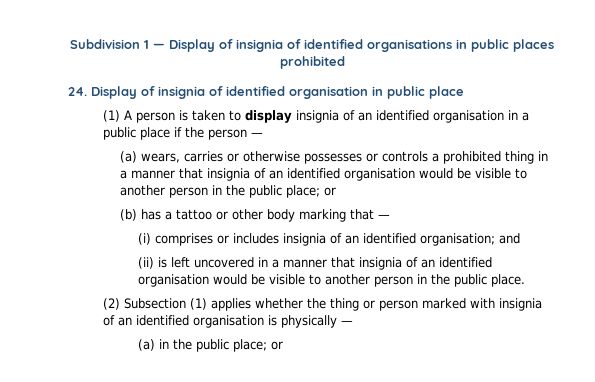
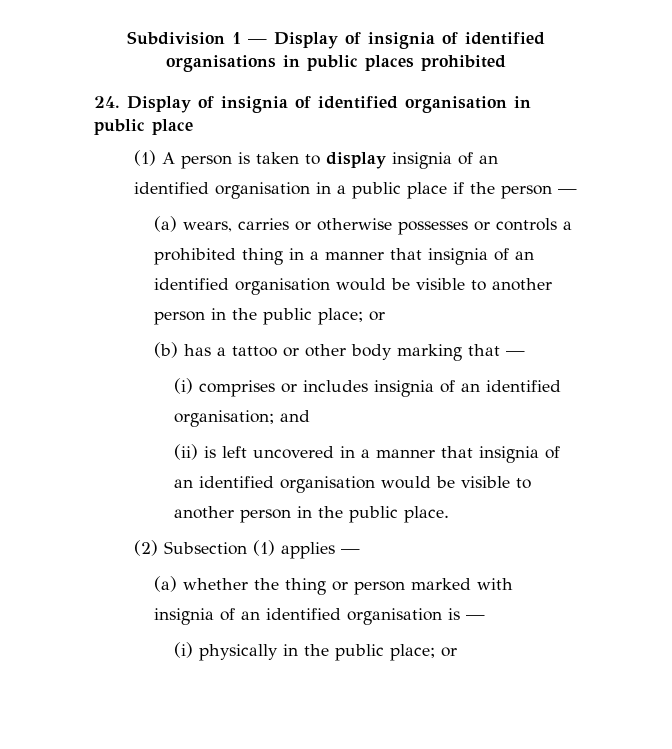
(251, 304) none -> [340,549,360,554] [153,576,177,592] — // (a)
[280,315,353,328] [137,339,155,351] physically — // (a) -> [465,615,485,620] [173,642,278,661] — // (i) physically

